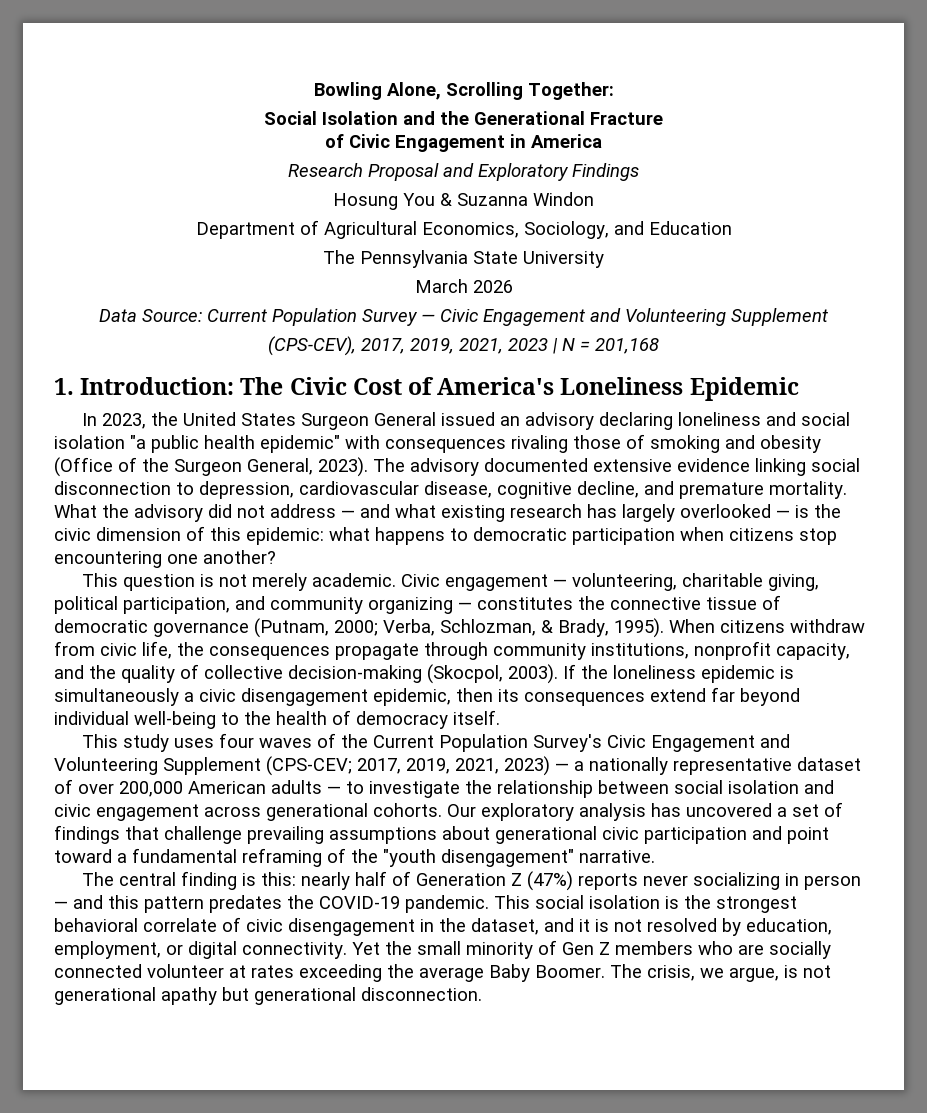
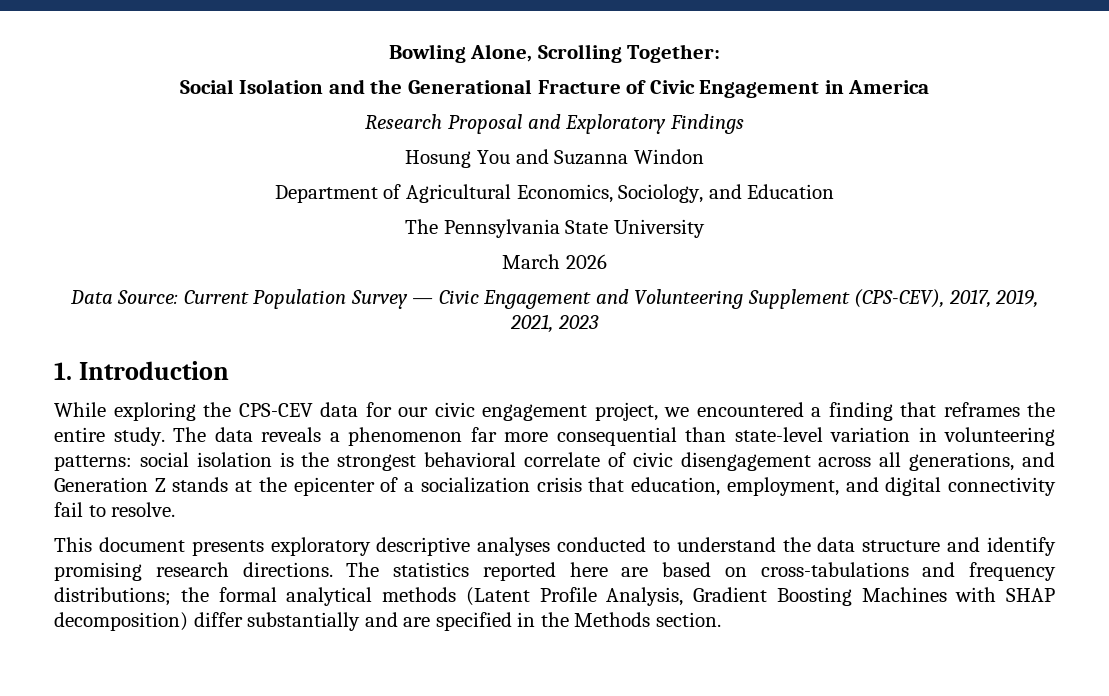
(663, 118) // -> (621, 87) none
[440,193,452,206] & -> [515,149,549,164] and
(828, 317) // -> (850, 299) none
[553,338,659,354] [54,377,799,401] [81,412,850,430] [54,434,821,453] [54,457,860,477] [54,481,847,499] [54,504,841,522] [54,526,837,545] [54,550,276,568] [81,573,819,591] [54,595,781,614] [54,618,865,638] [54,641,850,660] [54,664,794,684] [54,687,800,706] [54,710,500,729] [81,733,790,752] [54,756,861,776] [54,779,834,798] [54,802,843,821] [54,825,829,844] [54,848,655,867] [81,871,861,891] [54,895,530,913] | N = 201,168 // 1. Introduction: The Civic Cost of America's Loneliness Epidemic // In 2023, the United States Surgeon General issued an advisory declaring loneliness and social isolation "a public health epidemic" with consequences rivaling those of smoking and obesity (Office of the Surgeon General, 2023). The advisory documented extensive evidence linking social disconnection to depression, cardiovascular disease, cognitive decline, and premature mortality. What the advisory did not address — and what existing research has largely overlooked — is the civic dimension of this epidemic: what happens to democratic participation when citizens stop encountering one another? // This question is not merely academic. Civic engagement — volunteering, charitable giving, political participation, and community organizing — constitutes the connective tissue of democratic governance (Putnam, 2000; Verba, Schlozman, & Brady, 1995). When citizens withdraw from civic life, the consequences propagate through community institutions, nonprofit capacity, and the quality of collective decision-making (Skocpol, 2003). If the loneliness epidemic is simultaneously a civic disengagement epidemic, then its consequences extend far beyond individual well-being to the health of democracy itself. // This study uses four waves of the Current Population Survey's Civic Engagement and Volunteering Supplement (CPS-CEV; 2017, 2019, 2021, 2023) — a nationally representative dataset of over 200,000 American adults — to investigate the relationship between social isolation and civic engagement across generational cohorts. Our exploratory analysis has uncovered a set of findings that challenge prevailing assumptions about generational civic participation and point toward a fundamental reframing of the "youth disengagement" narrative. // The central finding is this: nearly half of Generation Z (47%) reports never socializing in person — and this pattern predates the COVID-19 pandemic. This -> [54,361,230,380] [54,402,1055,421] [54,427,1055,446] [54,455,132,471] // 1. Introduction // While exploring the CPS-CEV data for our civic engagement project, we encountered a finding that reframes the entire study. The data reveals a phenomenon far more consequential than state-level variation in volunteering patterns:
[420,918,832,936] [54,940,831,959] [54,964,831,982] [54,987,482,1005] in the dataset, and it is not resolved by education, employment, or digital connectivity. Yet the small minority of Gen Z members who are socially connected volunteer at rates exceeding the average Baby Boomer. The crisis, we argue, is not generational apathy but generational disconnection. -> [818,452,1056,471] [54,477,1057,496] [54,502,176,517] [54,537,1056,556] [54,562,1056,581] [54,587,1055,606] [54,612,721,631] across all generations, and Generation Z stands at the epicenter of a socialization crisis that education, employment, and digital connectivity fail to resolve. // This document presents exploratory descriptive analyses conducted to understand the data structure and identify promising research directions. The statistics reported here are based on cross-tabulations and frequency distributions; the formal analytical methods (Latent Profile Analysis, Gradient Boosting Machines with SHAP decomposition) differ substantially and are specified in the Methods section.

